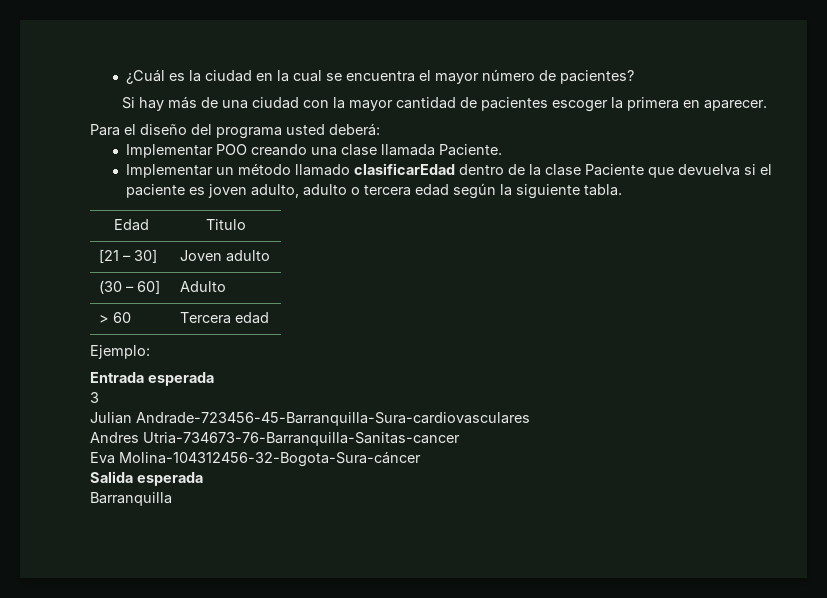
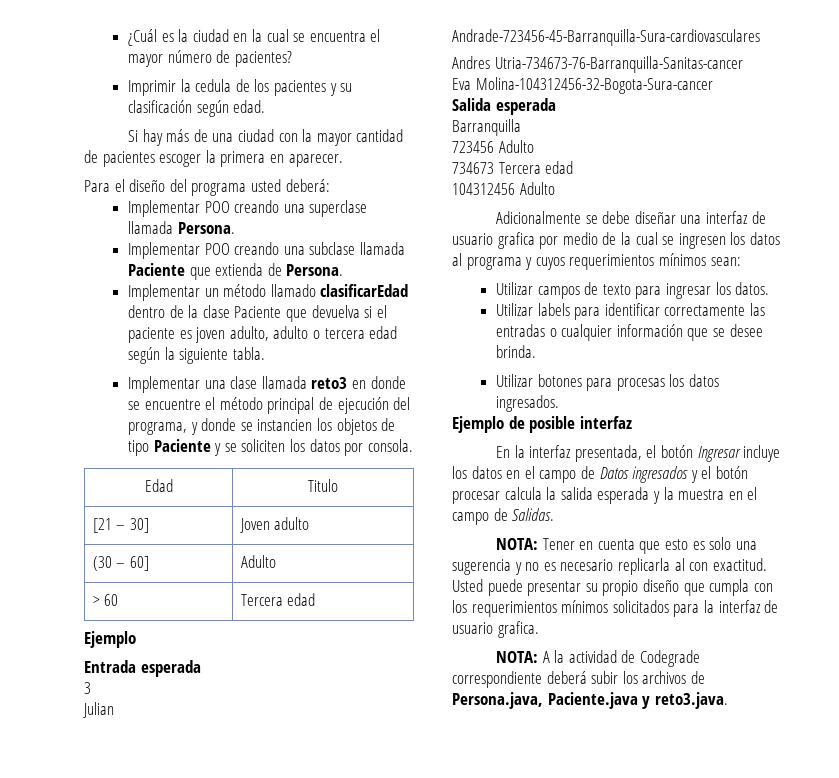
(634, 77) none -> [128,79,353,96] [128,100,266,117] // Imprimir la cedula de los pacientes y su clasificación según edad.
[340,144,502,156] clase llamada Paciente. -> [309,200,368,217] [128,221,235,234] [128,242,406,259] [128,263,344,280] superclase llamada Persona. // Implementar POO creando una subclase llamada Paciente que extienda de Persona.
(622, 190) none -> [128,376,406,393] [128,397,411,414] [128,418,396,435] [128,439,413,456] // Implementar una clase llamada reto3 en donde se encuentre el método principal de ejecución del programa, y donde se instancien los objetos de tipo Paciente y se soliciten los datos por consola.
[90,345,150,359] Ejemplo: -> [84,631,136,648] Ejemplo
[119,451,421,467] Molina-104312456-32-Bogota-Sura-cáncer -> [475,77,713,94] Molina-104312456-32-Bogota-Sura-cancer
(172, 499) none -> [452,140,534,153] [452,161,574,174] [452,182,555,195] [496,211,766,224] [452,232,780,249] [452,253,741,270] [496,282,770,299] [496,303,766,320] [496,324,763,341] [496,345,537,358] [496,374,720,391] [496,395,560,412] [452,416,632,433] [496,445,781,462] [452,466,748,483] [452,487,758,504] [452,508,555,525] [496,537,757,554] [452,558,767,575] [452,579,773,596] [452,600,779,617] [452,621,539,638] [496,650,700,667] [452,671,705,688] [452,692,728,709] // 723456 Adulto // 734673 Tercera edad // 104312456 Adulto // Adicionalmente se debe diseñar una interfaz de usuario grafica por medio de la cual se ingresen los datos al programa y cuyos requerimientos mínimos sean: // Utilizar campos de texto para ingresar los datos. // Utilizar labels para identificar correctamente las entradas o cualquier información que se desee brinda. // Utilizar botones para procesas los datos ingresados. // Ejemplo de posible interfaz // En la interfaz presentada, el botón Ingresar incluye los datos en el campo de Datos ingresados y el botón procesar calcula la salida esperada y la muestra en el campo de Salidas. // NOTA: Tener en cuenta que esto es solo una sugerencia y no es necesario replicarla al con exactitud. Usted puede presentar su propio diseño que cumpla con los requerimientos mínimos solicitados para la interfaz de usuario grafica. // NOTA: A la actividad de Codegrade correspondiente deberá subir los archivos de Persona.java, Paciente.java y reto3.java.

